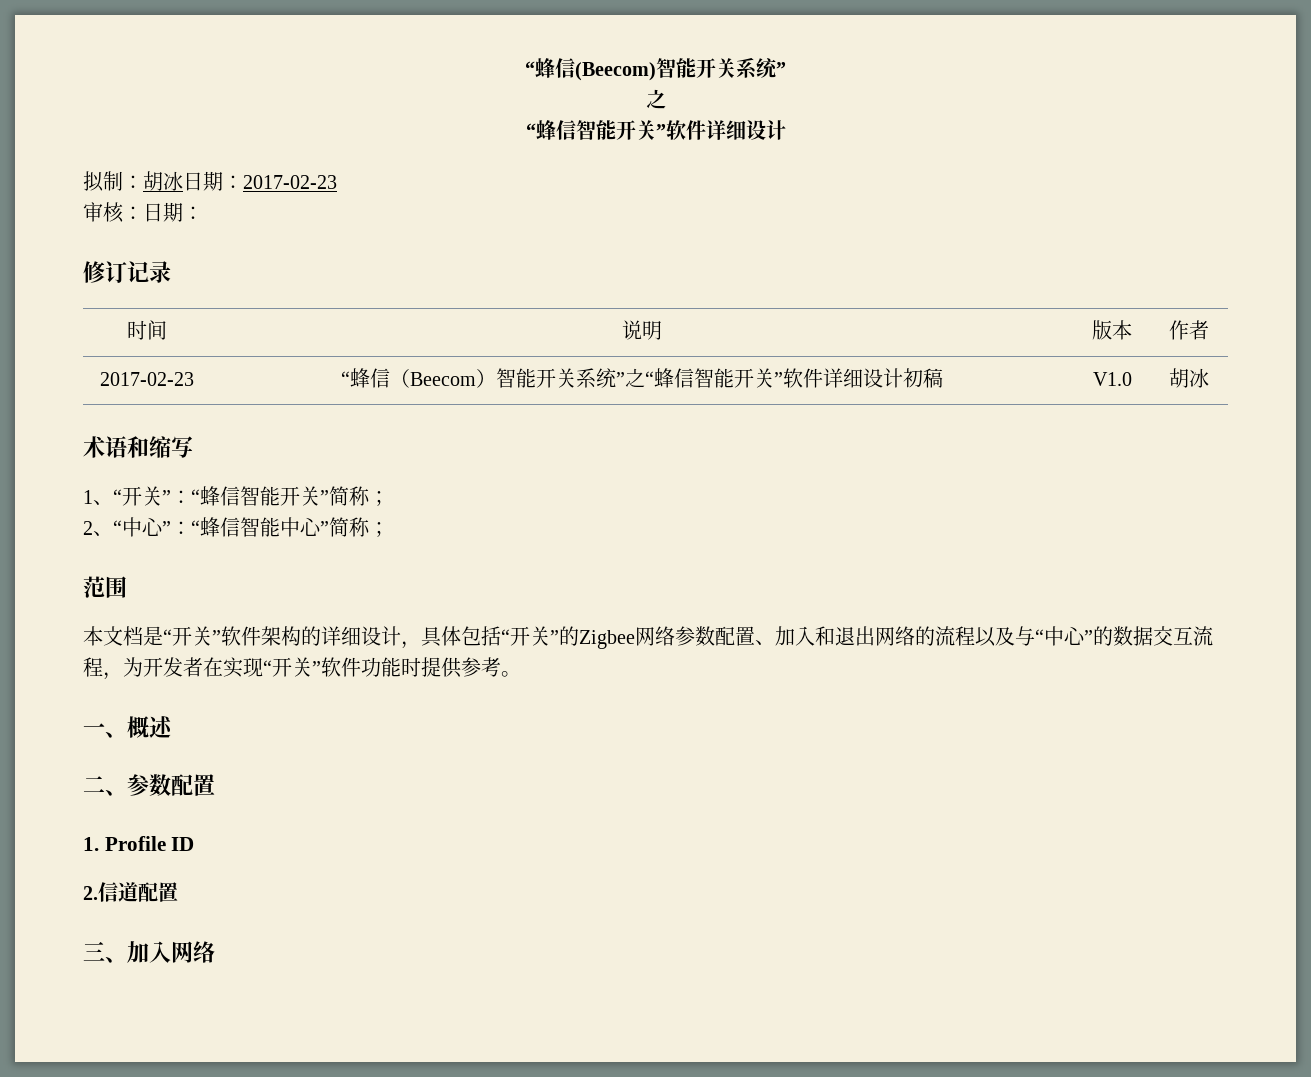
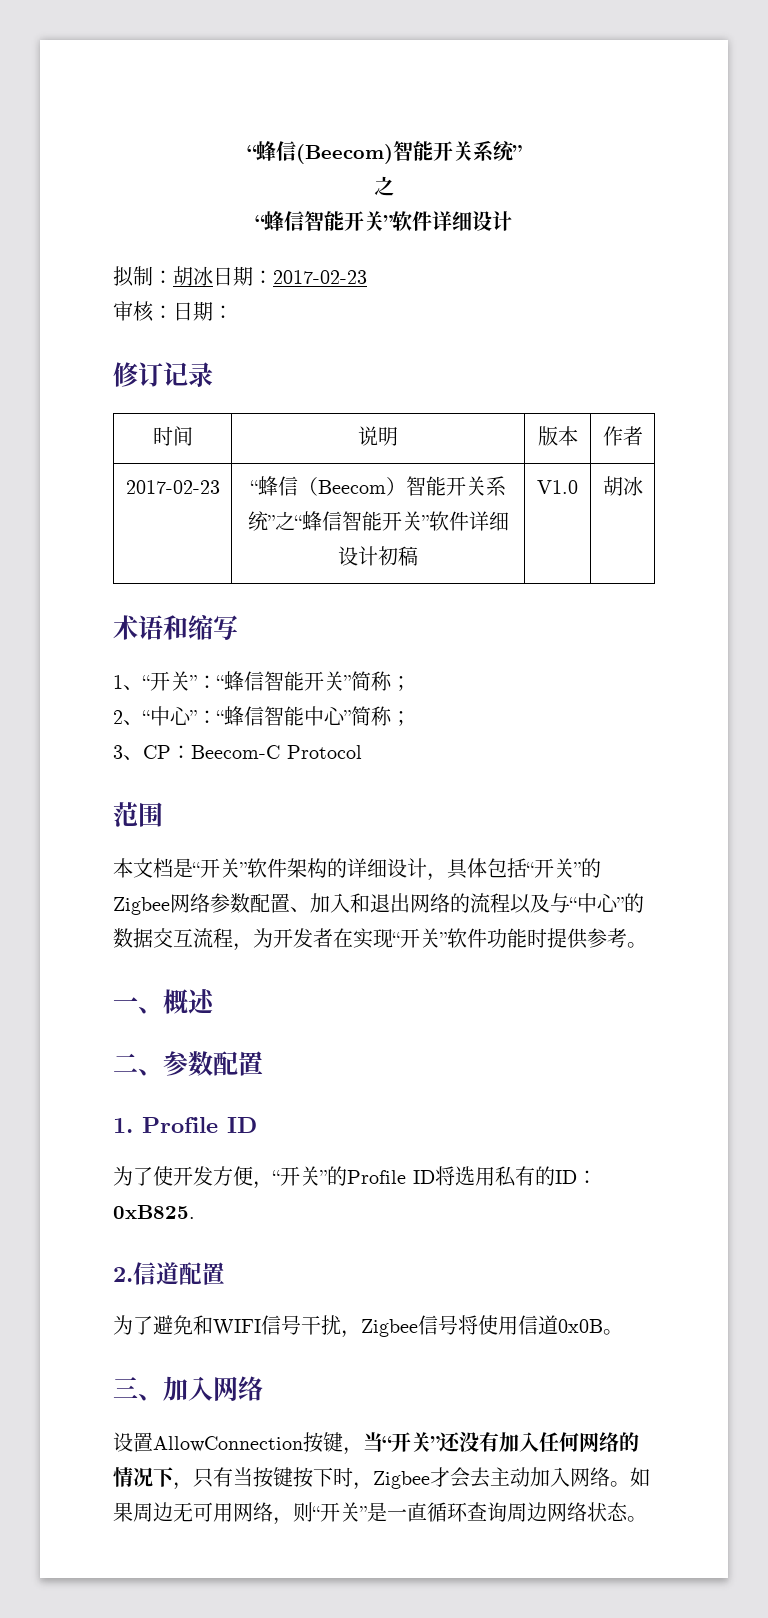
(389, 529) none -> [113,745,362,760] // 3、CP：Beecom-C Protocol
[83,882,178,902] [83,941,215,963] 2.信道配置 // 三、加入网络 -> [113,1166,597,1189] [113,1205,195,1219] [113,1262,225,1285] [113,1315,623,1338] [113,1376,263,1401] [113,1432,639,1455] [113,1467,650,1490] [113,1502,647,1525] 为了使开发方便，“开关”的Profile ID将选用私有的ID：0xB825. // 2.信道配置 // 为了避免和WIFI信号干扰，Zigbee信号将使用信道0x0B。 // 三、加入网络 // 设置AllowConnection按键，当“开关”还没有加入任何网络的情况下，只有当按键按下时，Zigbee才会去主动加入网络。如果周边无可用网络，则“开关”是一直循环查询周边网络状态。

